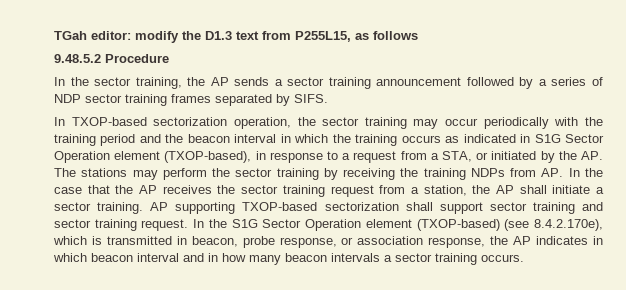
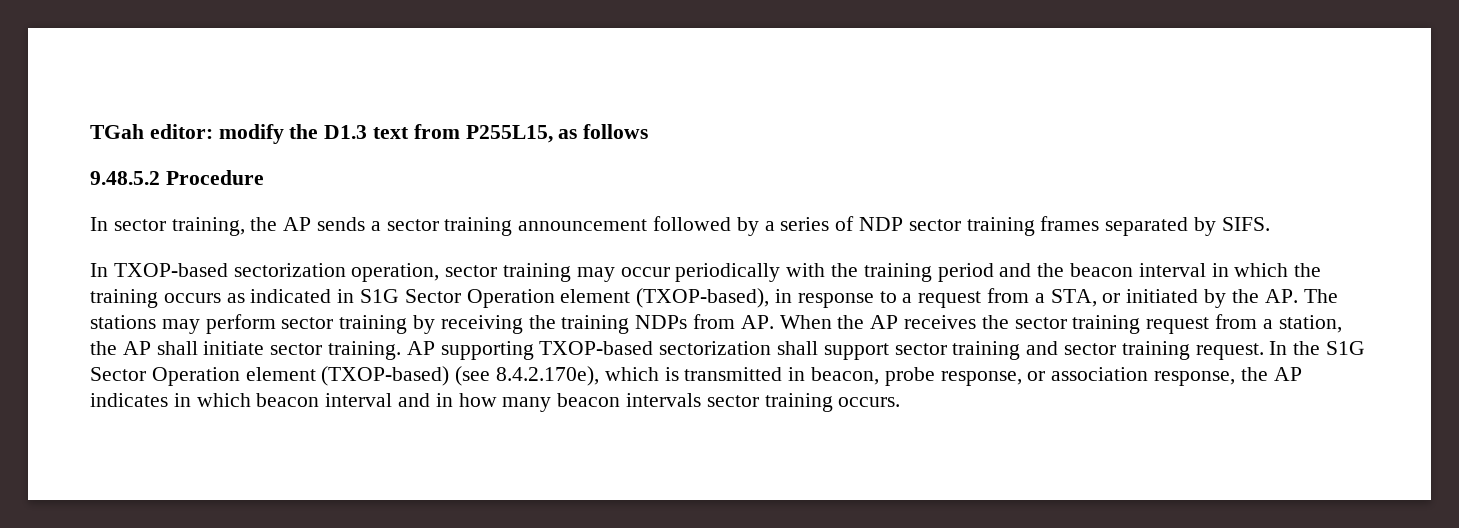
[70,77,89,86] the -> (108, 224) none
[297,117,316,126] the -> (440, 272) none
[212,168,231,177] the -> (276, 324) none
[568,168,603,177] [54,185,110,194] In the case that -> [779,315,832,329] When
[596,187,604,194] a -> (265, 348) none
[384,255,392,262] a -> (702, 400) none

